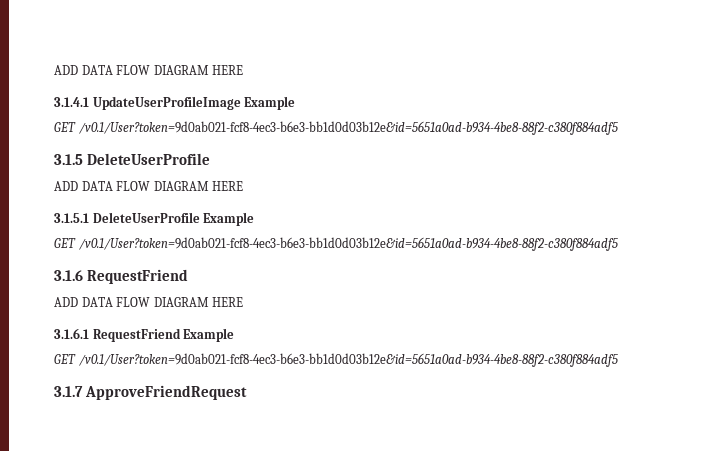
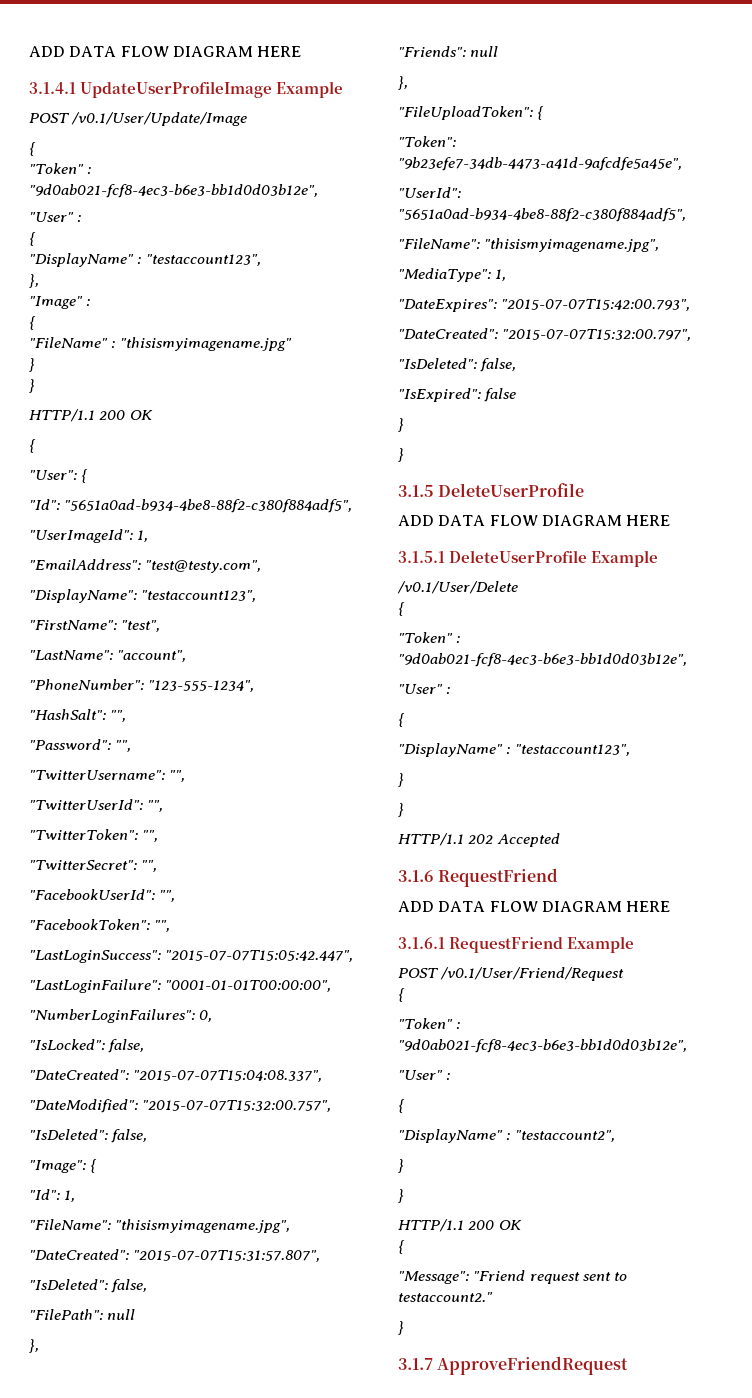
[54,121,618,135] GET /v0.1/User?token=9d0ab021-fcf8-4ec3-b6e3-bb1d0d03b12e&id=5651a0ad-b934-4be8-88f2-c380f884adf5 -> [29,112,248,126] [29,142,36,156] [29,163,92,174] [29,184,318,198] [29,212,82,222] [29,232,36,246] [29,253,261,267] [29,274,39,288] [29,296,91,309] [29,316,36,330] [29,337,292,351] [29,358,35,372] [29,379,35,393] [29,409,153,422] [29,439,36,453] [29,469,89,483] [29,499,353,513] [29,529,149,543] [29,559,262,573] [29,589,257,603] [29,620,161,632] [29,650,187,662] [29,679,255,692] [29,709,127,722] [29,739,132,752] [29,770,186,782] [29,799,164,812] [29,829,159,842] [29,860,158,872] [29,889,176,902] [29,919,171,932] [29,950,354,963] [29,979,332,993] [29,1009,213,1023] [29,1039,145,1053] [29,1069,323,1082] [29,1099,332,1113] [29,1129,148,1143] [29,1159,98,1173] [29,1189,76,1202] [29,1219,291,1233] [29,1249,321,1262] [29,1279,148,1293] [29,1309,136,1320] [29,1339,39,1353] [398,46,499,57] [398,76,408,90] [398,106,545,120] [398,136,456,147] [398,157,682,171] [398,187,461,198] [398,208,686,222] [398,238,660,252] [398,268,507,282] [398,299,691,312] [398,328,692,341] [398,358,517,372] [398,388,517,402] [398,418,404,432] [398,448,404,462] POST /v0.1/User/Update/Image // { // "Token" : "9d0ab021-fcf8-4ec3-b6e3-bb1d0d03b12e", // "User" : // { // "DisplayName" : "testaccount123", // }, // "Image" : // { // "FileName" : "thisismyimagename.jpg" // } // } // HTTP/1.1 200 OK // { // "User": { // "Id": "5651a0ad-b934-4be8-88f2-c380f884adf5", // "UserImageId": 1, // "EmailAddress": "test@testy.com", // "DisplayName": "testaccount123", // "FirstName": "test", // "LastName": "account", // "PhoneNumber": "123-555-1234", // "HashSalt": "", // "Password": "", // "TwitterUsername": "", // "TwitterUserId": "", // "TwitterToken": "", // "TwitterSecret": "", // "FacebookUserId": "", // "FacebookToken": "", // "LastLoginSuccess": "2015-07-07T15:05:42.447", // "LastLoginFailure": "0001-01-01T00:00:00", // "NumberLoginFailures": 0, // "IsLocked": false, // "DateCreated": "2015-07-07T15:04:08.337", // "DateModified": "2015-07-07T15:32:00.757", // "IsDeleted": false, // "Image": { // "Id": 1, // "FileName": "thisismyimagename.jpg", // "DateCreated": "2015-07-07T15:31:57.807", // "IsDeleted": false, // "FilePath": null // }, // "Friends": null // }, // "FileUploadToken": { // "Token": "9b23efe7-34db-4473-a41d-9afcdfe5a45e", // "UserId": "5651a0ad-b934-4be8-88f2-c380f884adf5", // "FileName": "thisismyimagename.jpg", // "MediaType": 1, // "DateExpires": "2015-07-07T15:42:00.793", // "DateCreated": "2015-07-07T15:32:00.797", // "IsDeleted": false, // "IsExpired": false // } // }
[54,237,618,251] GET /v0.1/User?token=9d0ab021-fcf8-4ec3-b6e3-bb1d0d03b12e&id=5651a0ad-b934-4be8-88f2-c380f884adf5 -> [397,581,518,594] [398,602,405,616] [398,632,461,643] [398,653,687,667] [398,684,451,694] [398,713,405,727] [398,743,630,757] [398,773,404,787] [398,803,404,817] [398,833,560,847] /v0.1/User/Delete // { // "Token" : "9d0ab021-fcf8-4ec3-b6e3-bb1d0d03b12e", // "User" : // { // "DisplayName" : "testaccount123", // } // } // HTTP/1.1 202 Accepted
[54,353,618,367] GET /v0.1/User?token=9d0ab021-fcf8-4ec3-b6e3-bb1d0d03b12e&id=5651a0ad-b934-4be8-88f2-c380f884adf5 -> [398,967,625,981] [398,988,405,1002] [398,1018,461,1029] [398,1039,687,1053] [398,1070,451,1080] [398,1099,405,1113] [398,1129,615,1143] [398,1159,404,1173] [398,1189,404,1203] [398,1219,522,1232] [398,1240,405,1254] [398,1270,628,1284] [398,1292,493,1302] [398,1321,404,1335] POST /v0.1/User/Friend/Request // { // "Token" : "9d0ab021-fcf8-4ec3-b6e3-bb1d0d03b12e", // "User" : // { // "DisplayName" : "testaccount2", // } // } // HTTP/1.1 200 OK // { // "Message": "Friend request sent to testaccount2." // }

